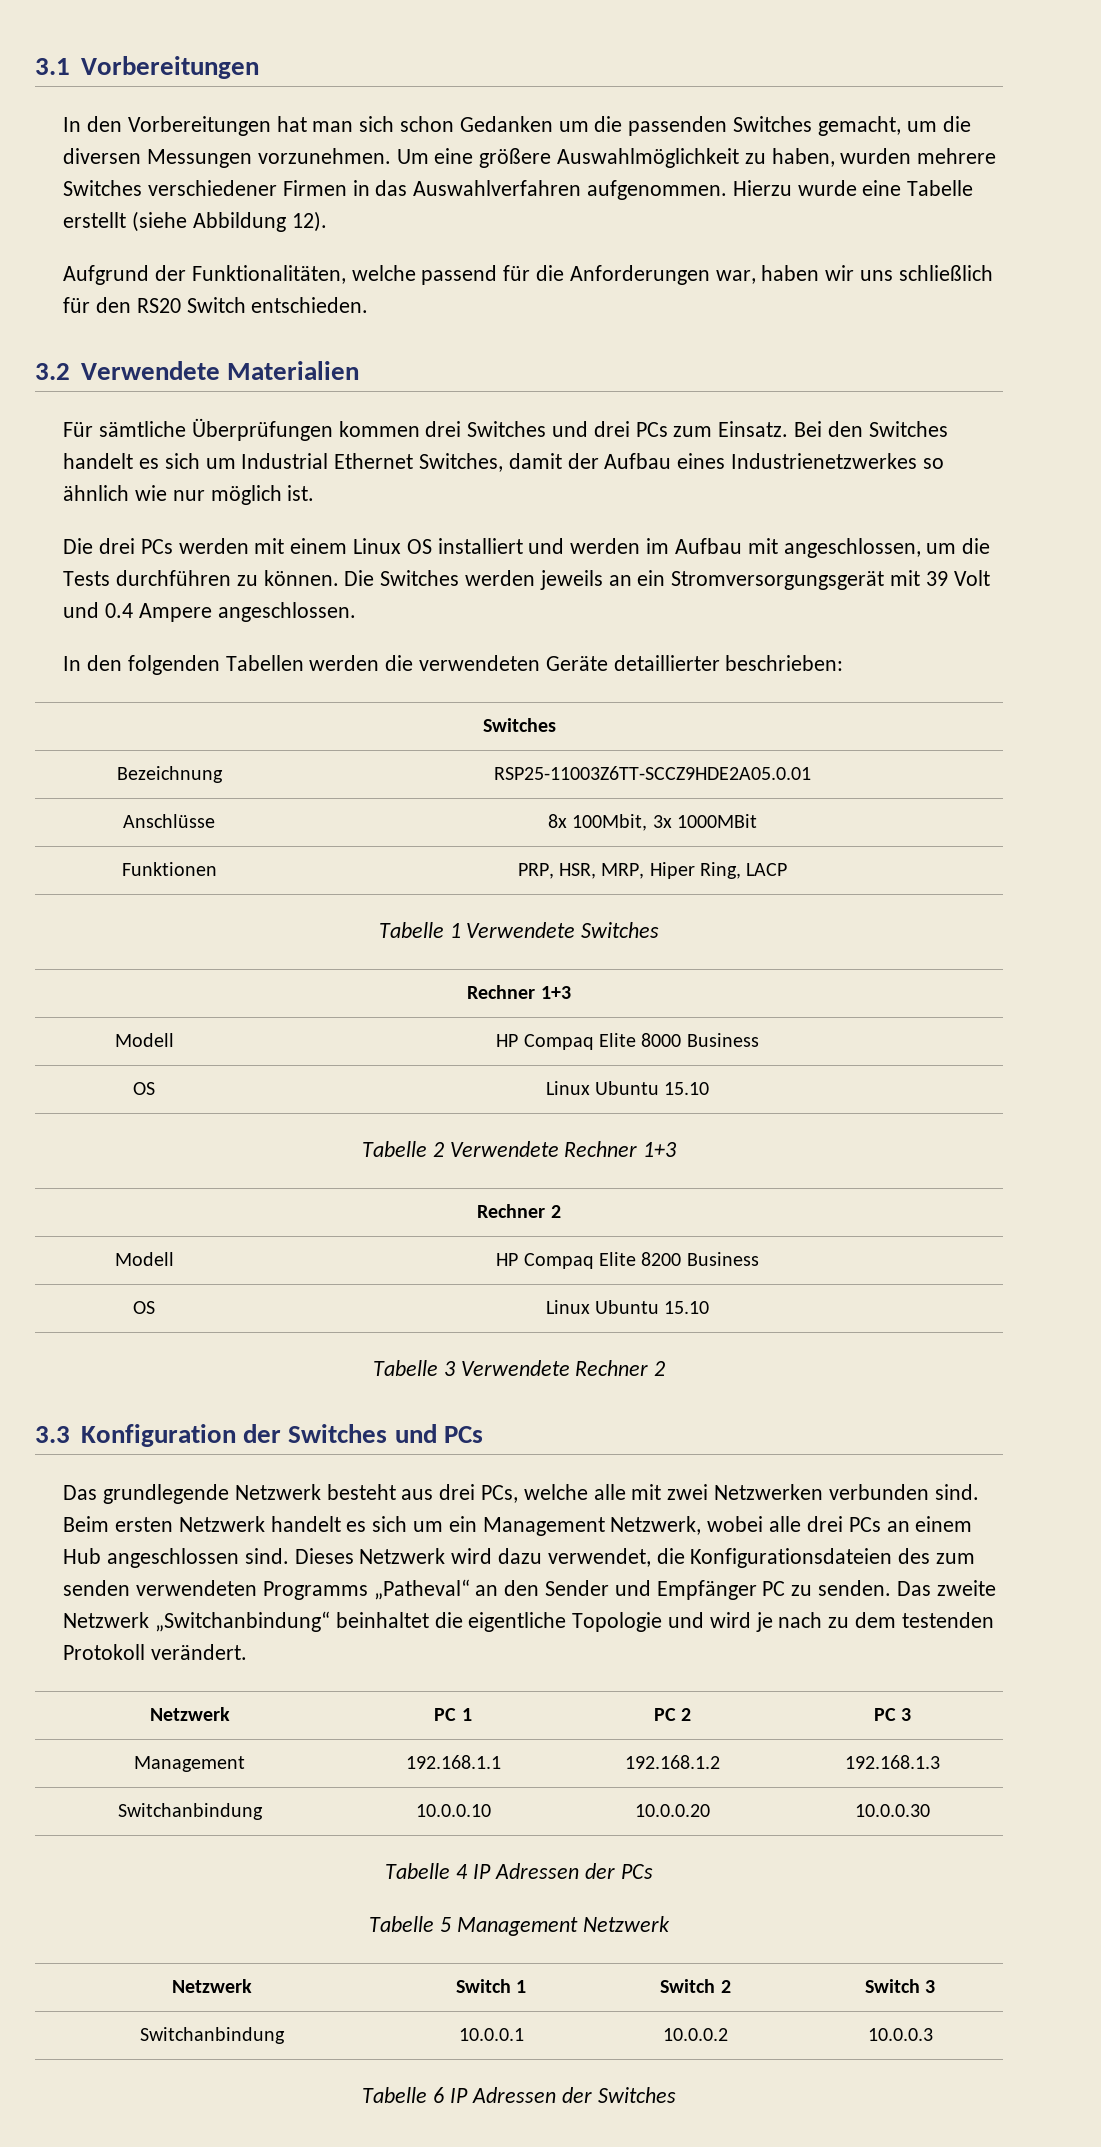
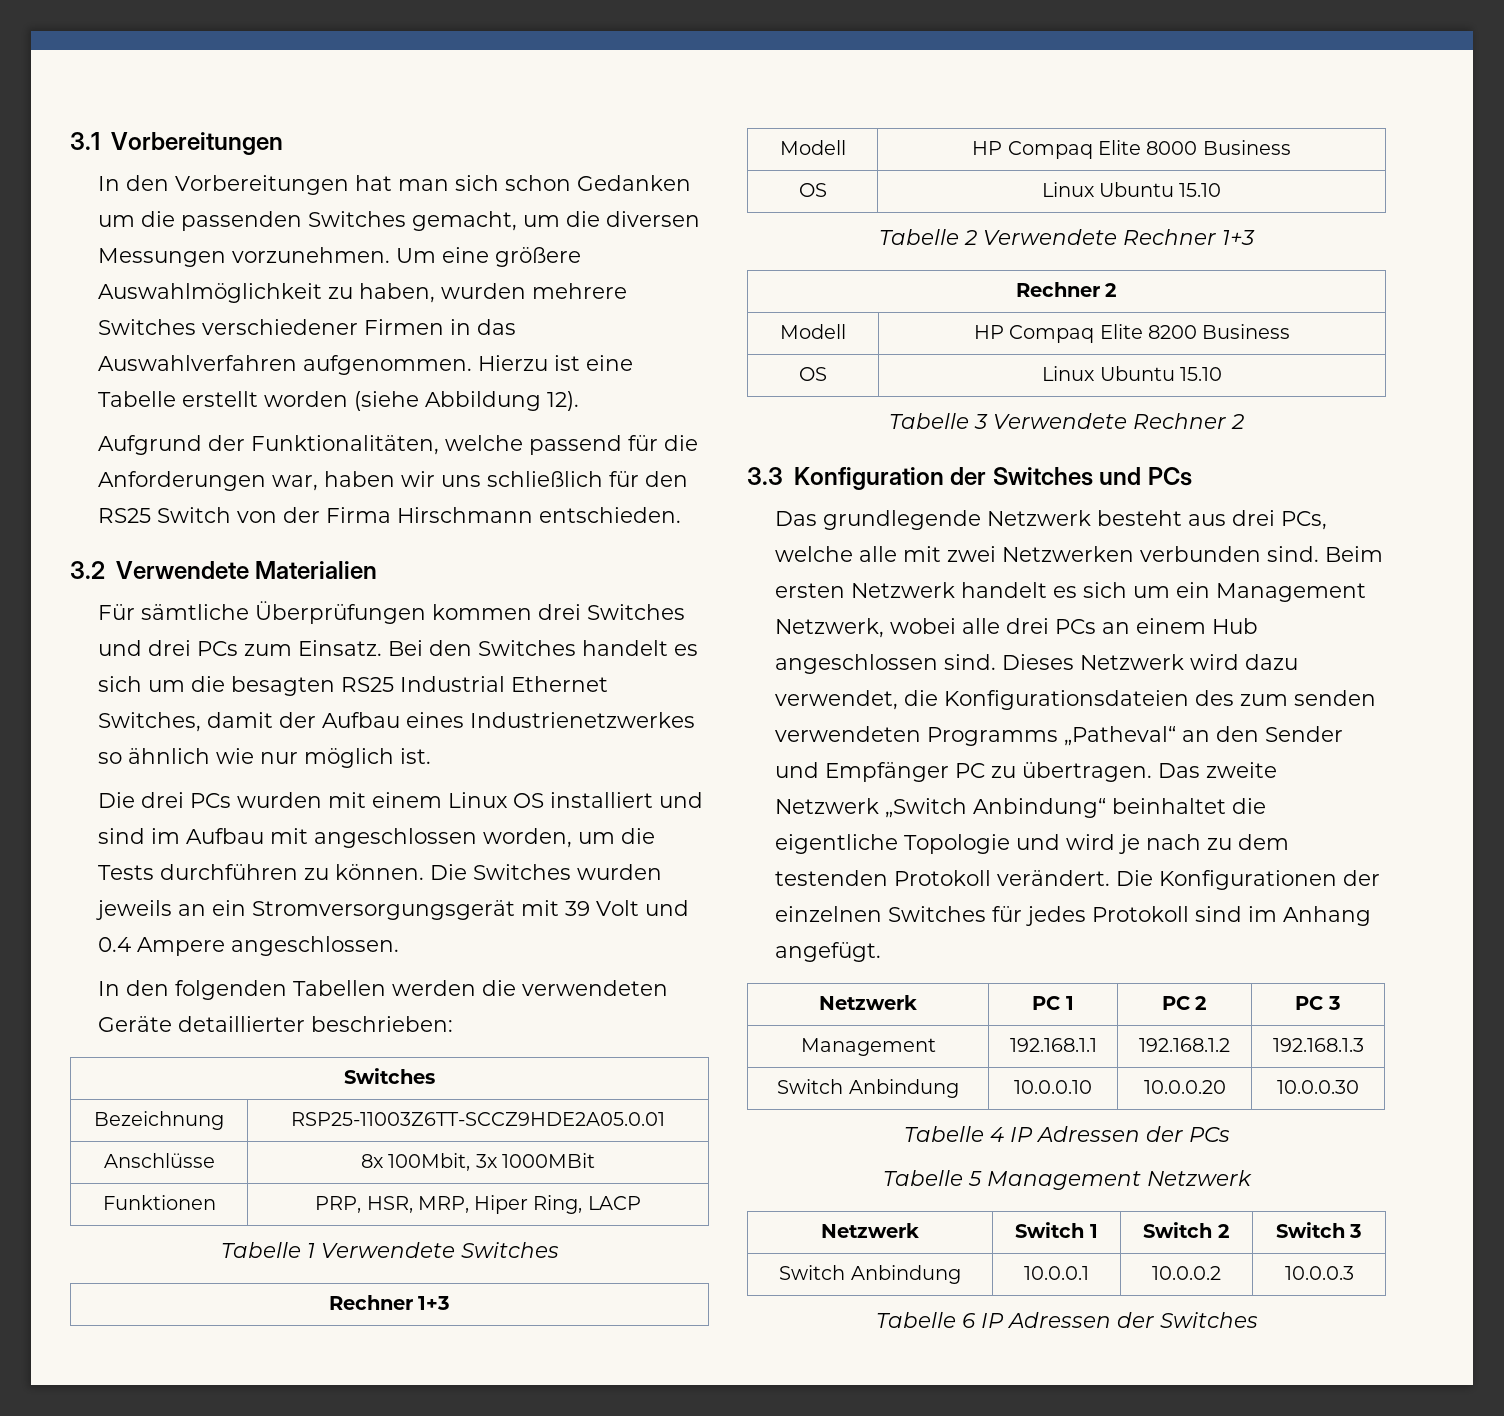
[797,180,857,196] wurde -> [554,355,581,371] ist
(127, 220) none -> [264,391,349,407] worden
[136,297,246,313] RS20 Switch -> [98,507,534,523] RS25 Switch von der Firma Hirschmann
(236, 463) none -> [191,676,395,696] die besagten RS25
[178,538,249,554] werden -> [237,792,323,808] wurden
[570,538,641,554] werden -> [98,828,146,844] sind
[783,538,921,558] angeschlossen, -> [314,828,573,848] angeschlossen worden,
[465,570,536,586] werden -> [577,864,663,880] wurden
[818,1580,892,1596] senden. -> [1022,762,1153,782] übertragen.
[155,1611,331,1632] „Switchanbindung“ -> [885,798,1107,818] „Switch Anbindung“
(248, 1652) none -> [1116,870,1381,890] [775,906,1372,926] [775,942,882,962] Die Konfigurationen der einzelnen Switches für jedes Protokoll sind im Anhang angefügt.
[117,1803,263,1820] Switchanbindung -> [777,1079,959,1098] Switch Anbindung
[140,2027,285,2044] Switchanbindung -> [779,1265,961,1284] Switch Anbindung

